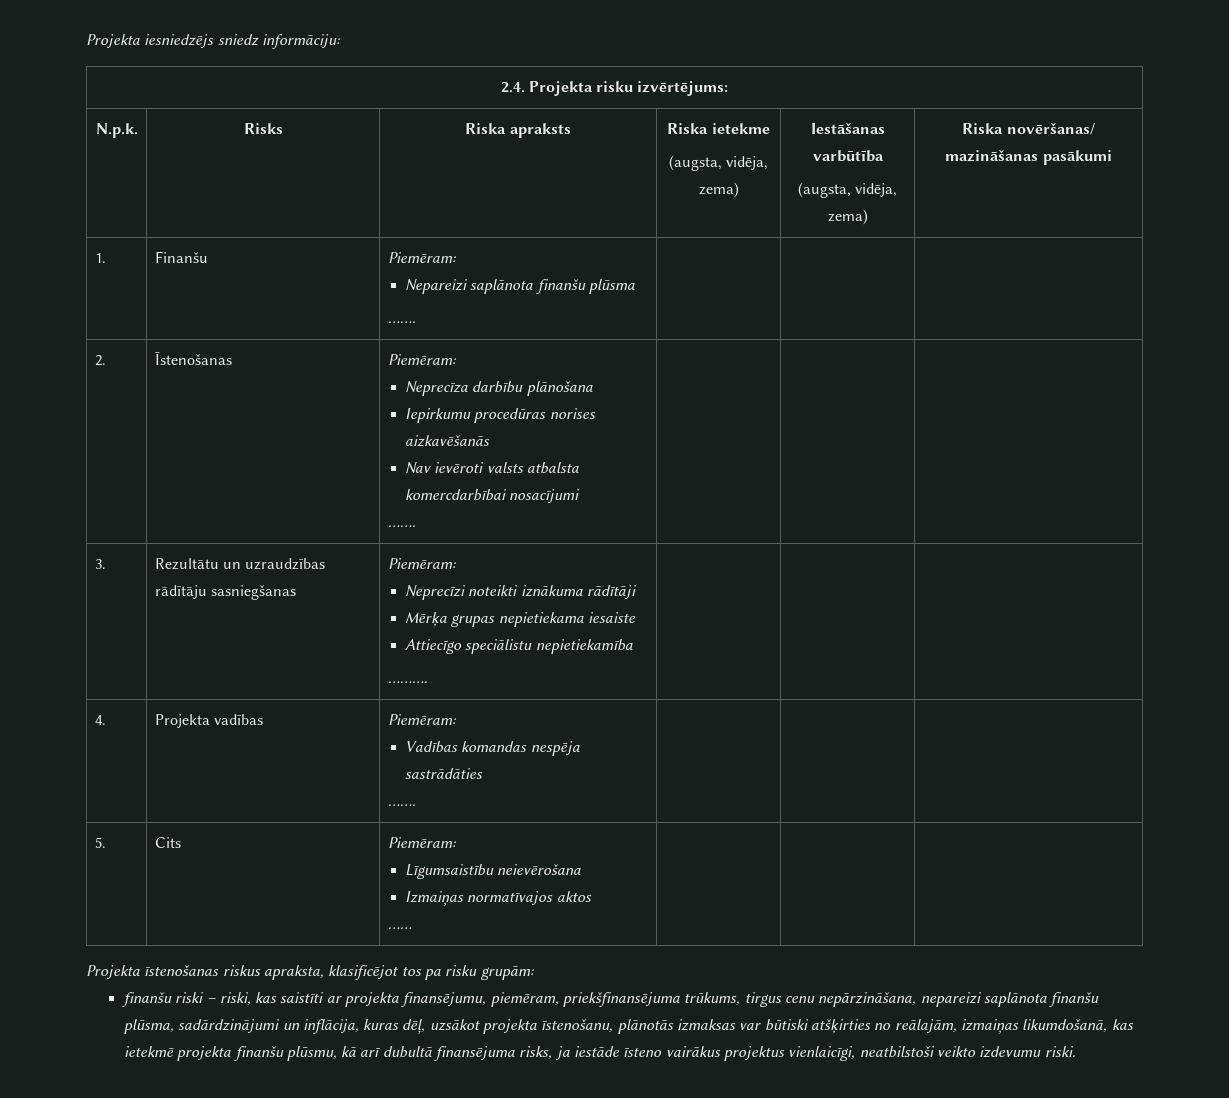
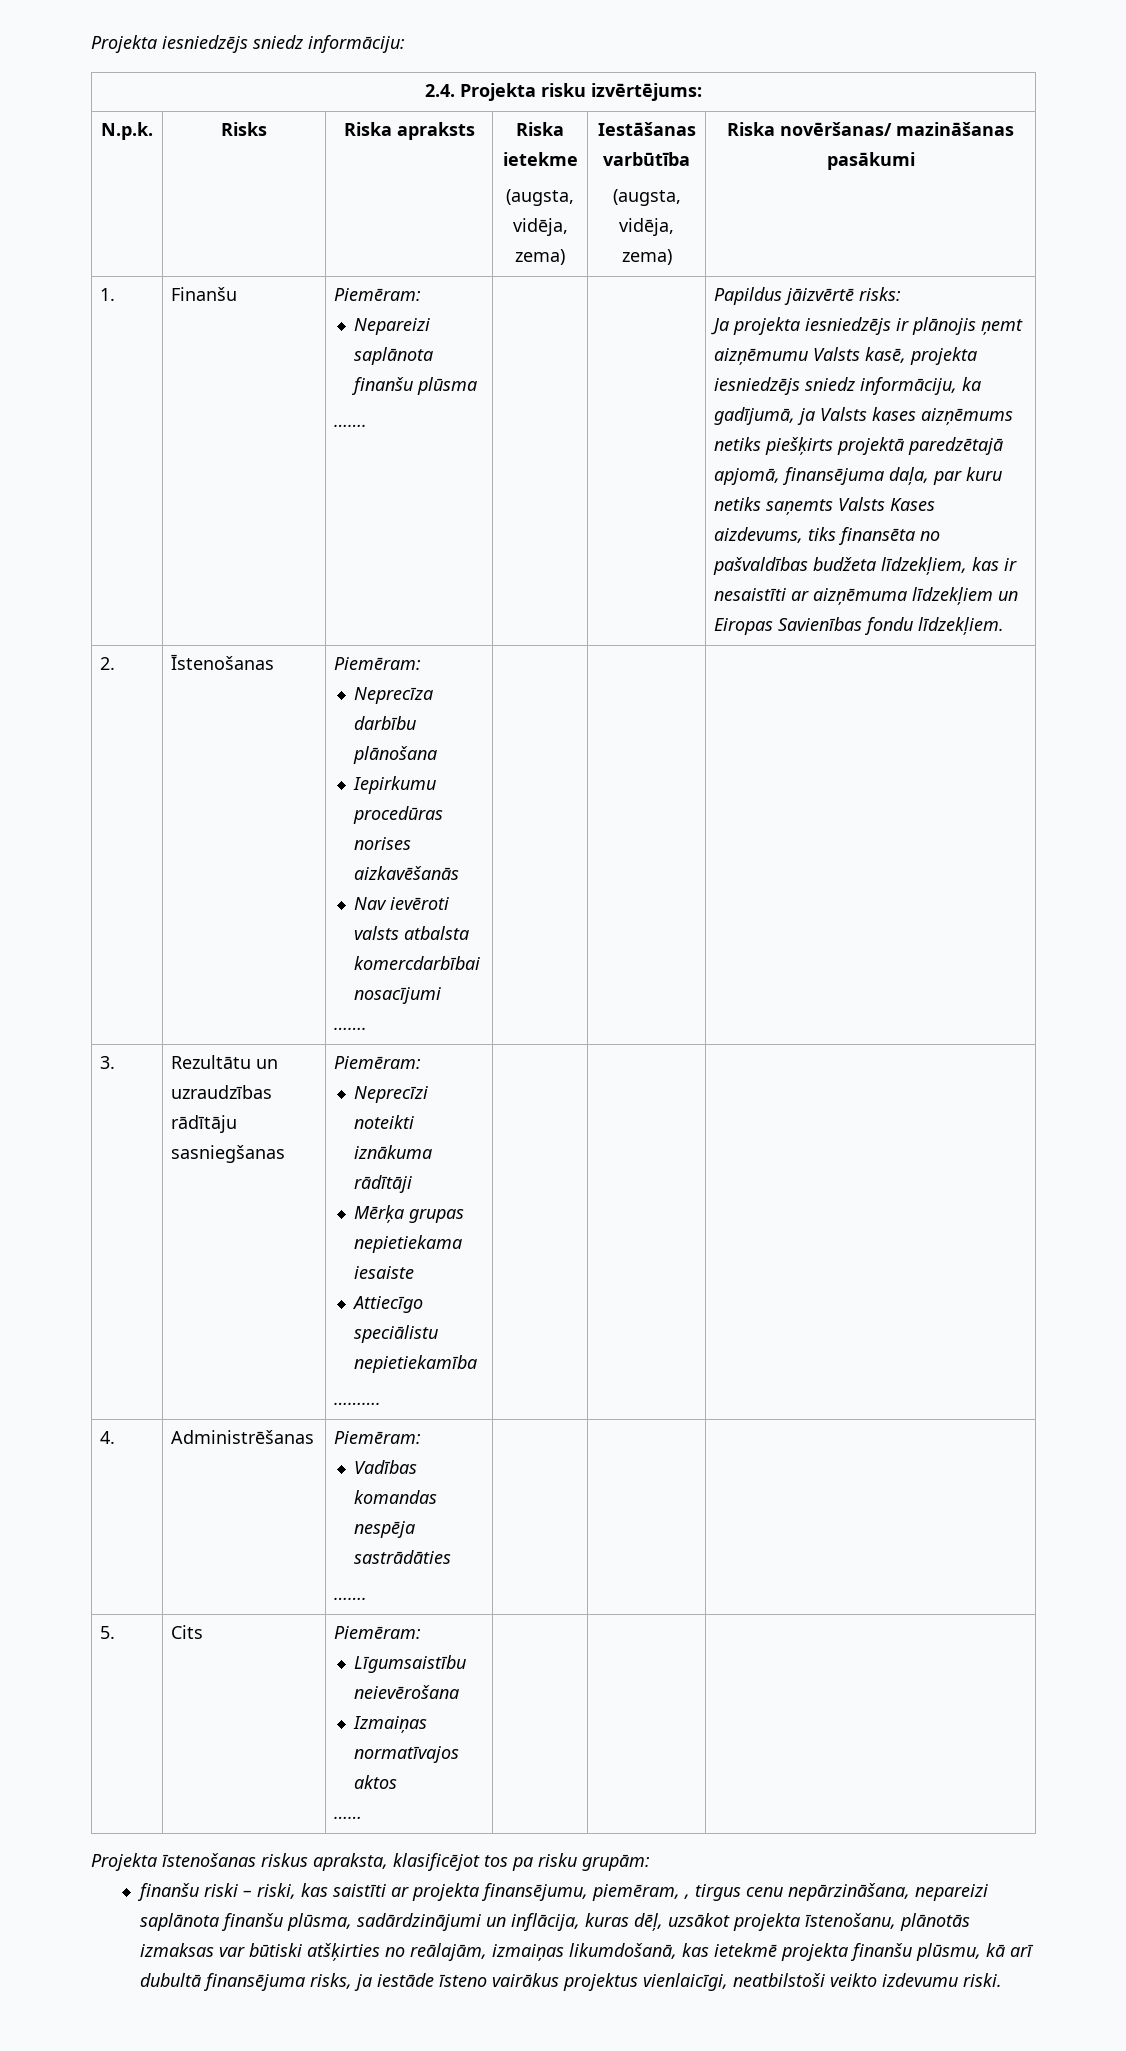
(416, 322) none -> [714,287,902,305] [711,317,1024,335] [714,347,978,365] [714,377,982,395] [714,407,1014,425] [714,437,1004,455] [714,467,1003,485] [714,497,936,515] [714,527,941,545] [713,557,1018,575] [714,587,1019,605] [714,617,1005,635] Papildus jāizvērtē risks: // Ja projekta iesniedzējs ir plānojis ņemt aizņēmumu Valsts kasē, projekta iesniedzējs sniedz informāciju, ka gadījumā, ja Valsts kases aizņēmums netiks piešķirts projektā paredzētajā apjomā, finansējuma daļa, par kuru netiks saņemts Valsts Kases aizdevums, tiks finansēta no pašvaldības budžeta līdzekļiem, kas ir nesaistīti ar aizņēmuma līdzekļiem un Eiropas Savienības fondu līdzekļiem.
[154,714,263,728] Projekta vadības -> [171,1430,315,1444] Administrēšanas
[563,992,741,1007] priekšfinansējuma trūkums, -> [683,1894,690,1899] ,

